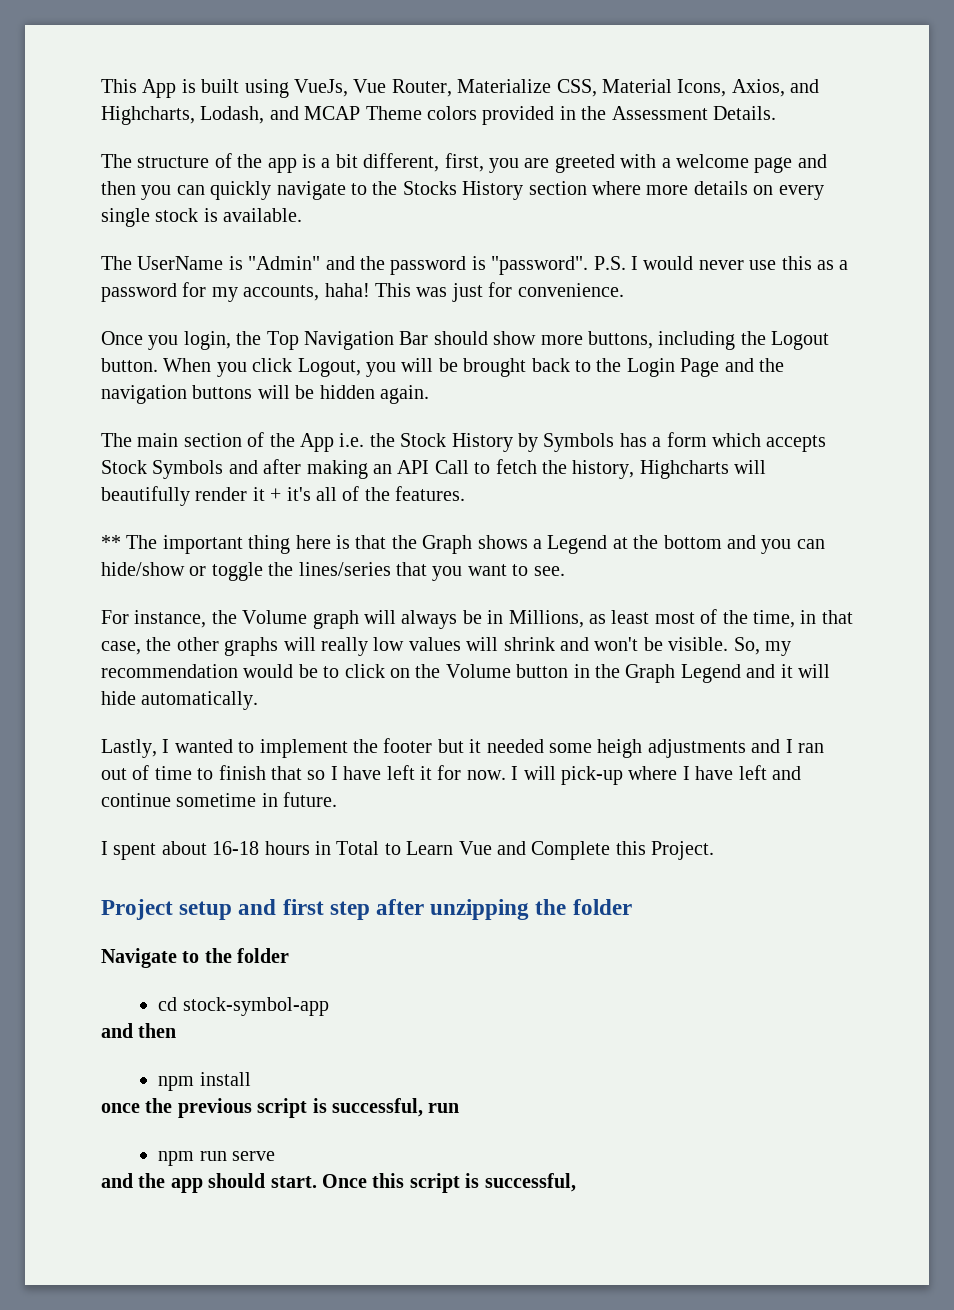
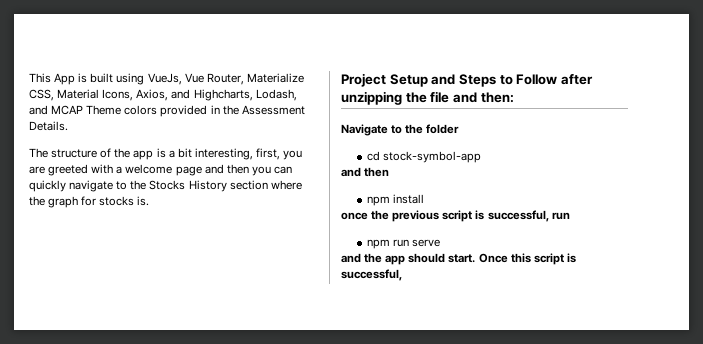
[363,153,440,172] different, -> [194,148,253,160] interesting,
[646,181,824,200] [101,208,303,227] [101,256,849,275] [101,282,624,302] [101,331,830,350] [101,358,784,377] [101,385,429,404] [101,432,827,452] [101,459,767,479] [101,486,466,506] [101,535,825,554] [101,562,565,581] [101,609,853,629] [101,637,791,656] [101,664,830,683] [101,691,259,710] [101,738,824,758] [101,765,801,785] [101,792,338,807] [101,841,715,860] [101,899,632,920] more details on every single stock is available. // The UserName is "Admin" and the password is "password". P.S. I would never use this as a password for my accounts, haha! This was just for convenience. // Once you login, the Top Navigation Bar should show more buttons, including the Logout button. When you click Logout, you will be brought back to the Login Page and the navigation buttons will be hidden again. // The main section of the App i.e. the Stock History by Symbols has a form which accepts Stock Symbols and after making an API Call to fetch the history, Highcharts will beautifully render it + it's all of the features. // ** The important thing here is that the Graph shows a Legend at the bottom and you can hide/show or toggle the lines/series that you want to see. // For instance, the Volume graph will always be in Millions, as least most of the time, in that case, the other graphs will really low values will shrink and won't be visible. So, my recommendation would be to click on the Volume button in the Graph Legend and it will hide automatically. // Lastly, I wanted to implement the footer but it needed some heigh adjustments and I ran out of time to finish that so I have left it for now. I will pick-up where I have left and continue sometime in future. // I spent about 16-18 hours in Total to Learn Vue and Complete this Project. // Project setup and first step after unzipping the folder -> [29,196,150,208] [341,73,593,87] [341,91,514,105] the graph for stocks is. // Project Setup and Steps to Follow after unzipping the file and then:

